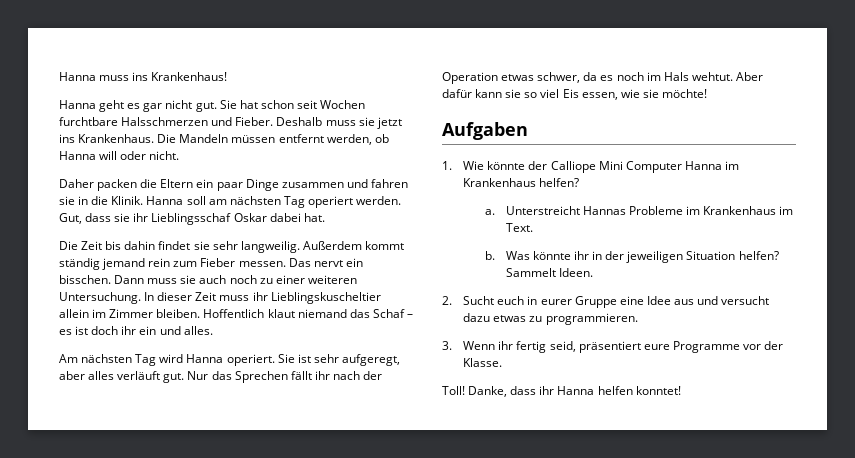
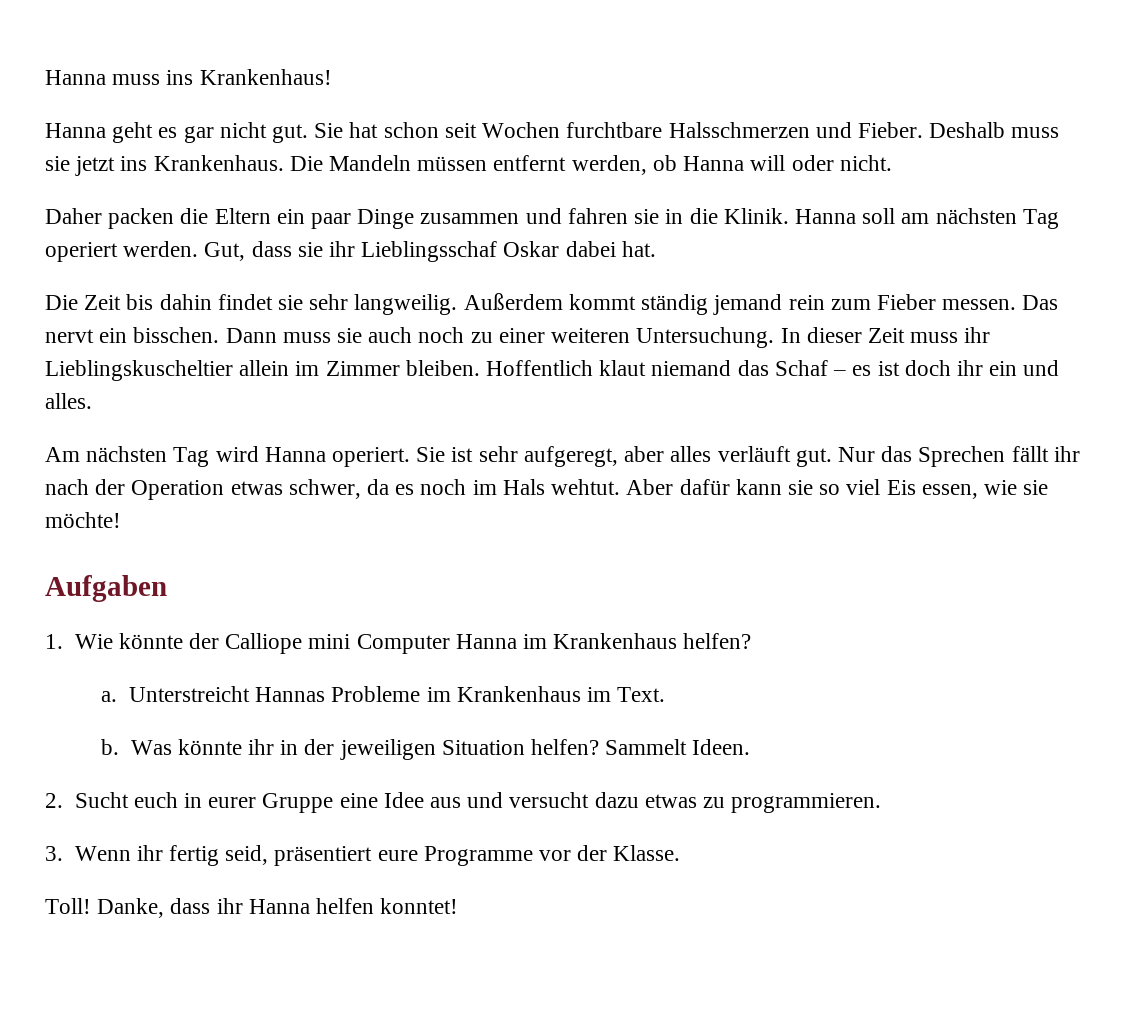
[598,161,623,170] Mini -> [308,634,351,649] mini

